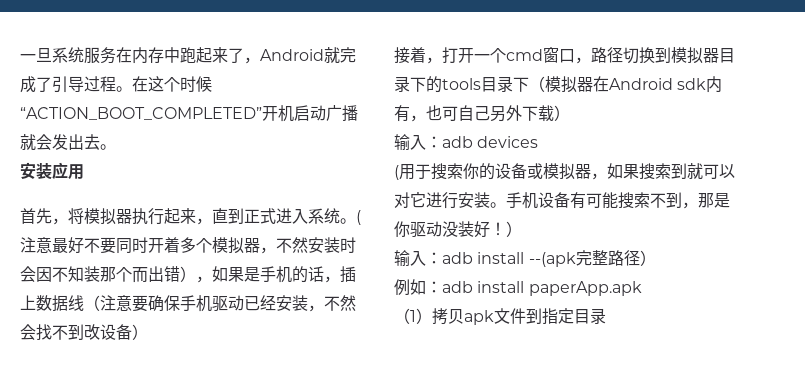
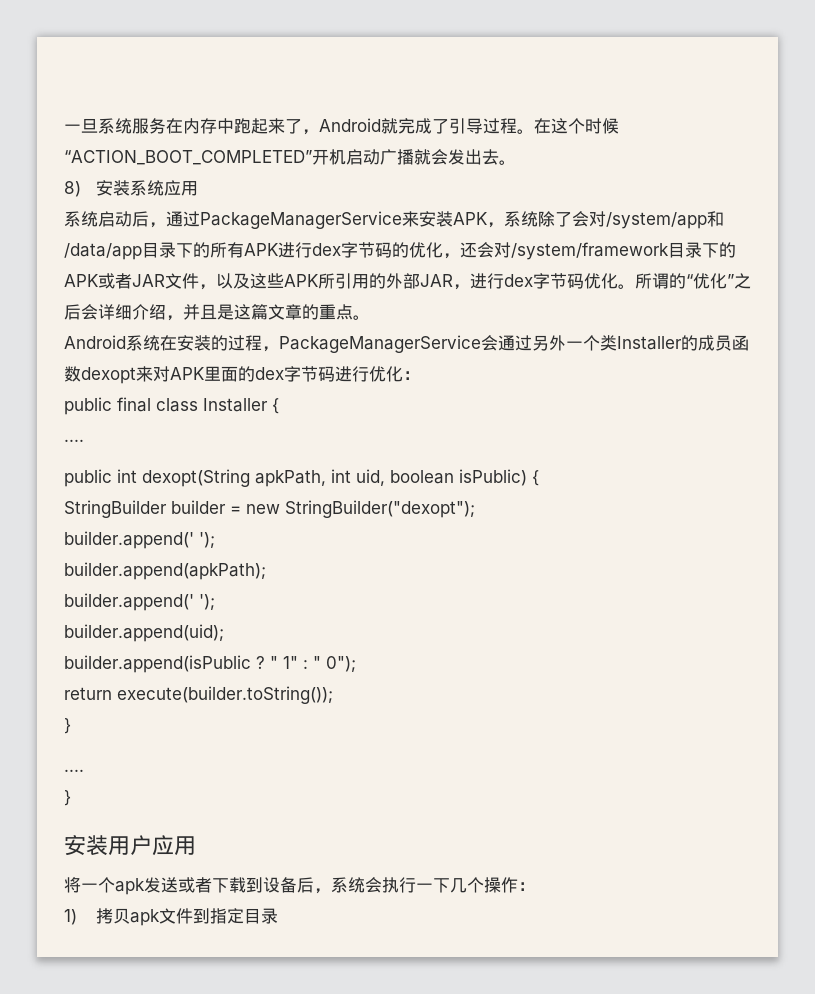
[20,162,84,180] [20,208,361,225] [20,237,356,254] [20,266,356,283] [20,295,356,312] [20,324,148,340] [394,47,735,64] [394,76,723,93] [394,105,570,122] [394,134,539,150] [394,163,735,180] [394,192,730,209] [394,221,522,238] [394,250,656,267] [394,279,642,296] [394,308,432,324] 安装应用 // 首先，将模拟器执行起来，直到正式进入系统。(注意最好不要同时开着多个模拟器，不然安装时会因不知装那个而出错），如果是手机的话，插上数据线（注意要确保手机驱动已经安装，不然会找不到改设备） // 接着，打开一个cmd窗口，路径切换到模拟器目录下的tools目录下（模拟器在Android sdk内有，也可自己另外下载） // 输入：adb devices // (用于搜索你的设备或模拟器，如果搜索到就可以对它进行安装。手机设备有可能搜索不到，那是你驱动没装好！） // 输入：adb install --(apk完整路径） // 例如：adb install paperApp.apk // （1） -> [64,180,198,197] [64,211,724,229] [64,242,736,260] [64,273,751,290] [64,304,370,321] [64,335,749,353] [64,366,420,384] [64,397,279,415] [64,439,84,442] [64,469,539,487] [64,500,475,518] [64,531,215,549] [64,562,266,580] [64,593,215,611] [64,624,224,642] [64,655,356,673] [64,686,333,704] [64,718,71,734] [64,769,84,772] [64,790,71,806] [64,835,196,856] [64,877,535,895] [64,909,77,925] 8)安装系统应用 // 系统启动后，通过PackageManagerService来安装APK，系统除了会对/system/app和/data/app目录下的所有APK进行dex字节码的优化，还会对/system/framework目录下的APK或者JAR文件，以及这些APK所引用的外部JAR，进行dex字节码优化。所谓的“优化”之后会详细介绍，并且是这篇文章的重点。 // Android系统在安装的过程，PackageManagerService会通过另外一个类Installer的成员函数dexopt来对APK里面的dex字节码进行优化： // public final class Installer { // .... // public int dexopt(String apkPath, int uid, boolean isPublic) { // StringBuilder builder = new StringBuilder("dexopt"); // builder.append(' '); // builder.append(apkPath); // builder.append(' '); // builder.append(uid); // builder.append(isPublic ? " 1" : " 0"); // return execute(builder.toString()); // } // .... // } // 安装用户应用 // 将一个apk发送或者下载到设备后，系统会执行一下几个操作： // 1)

